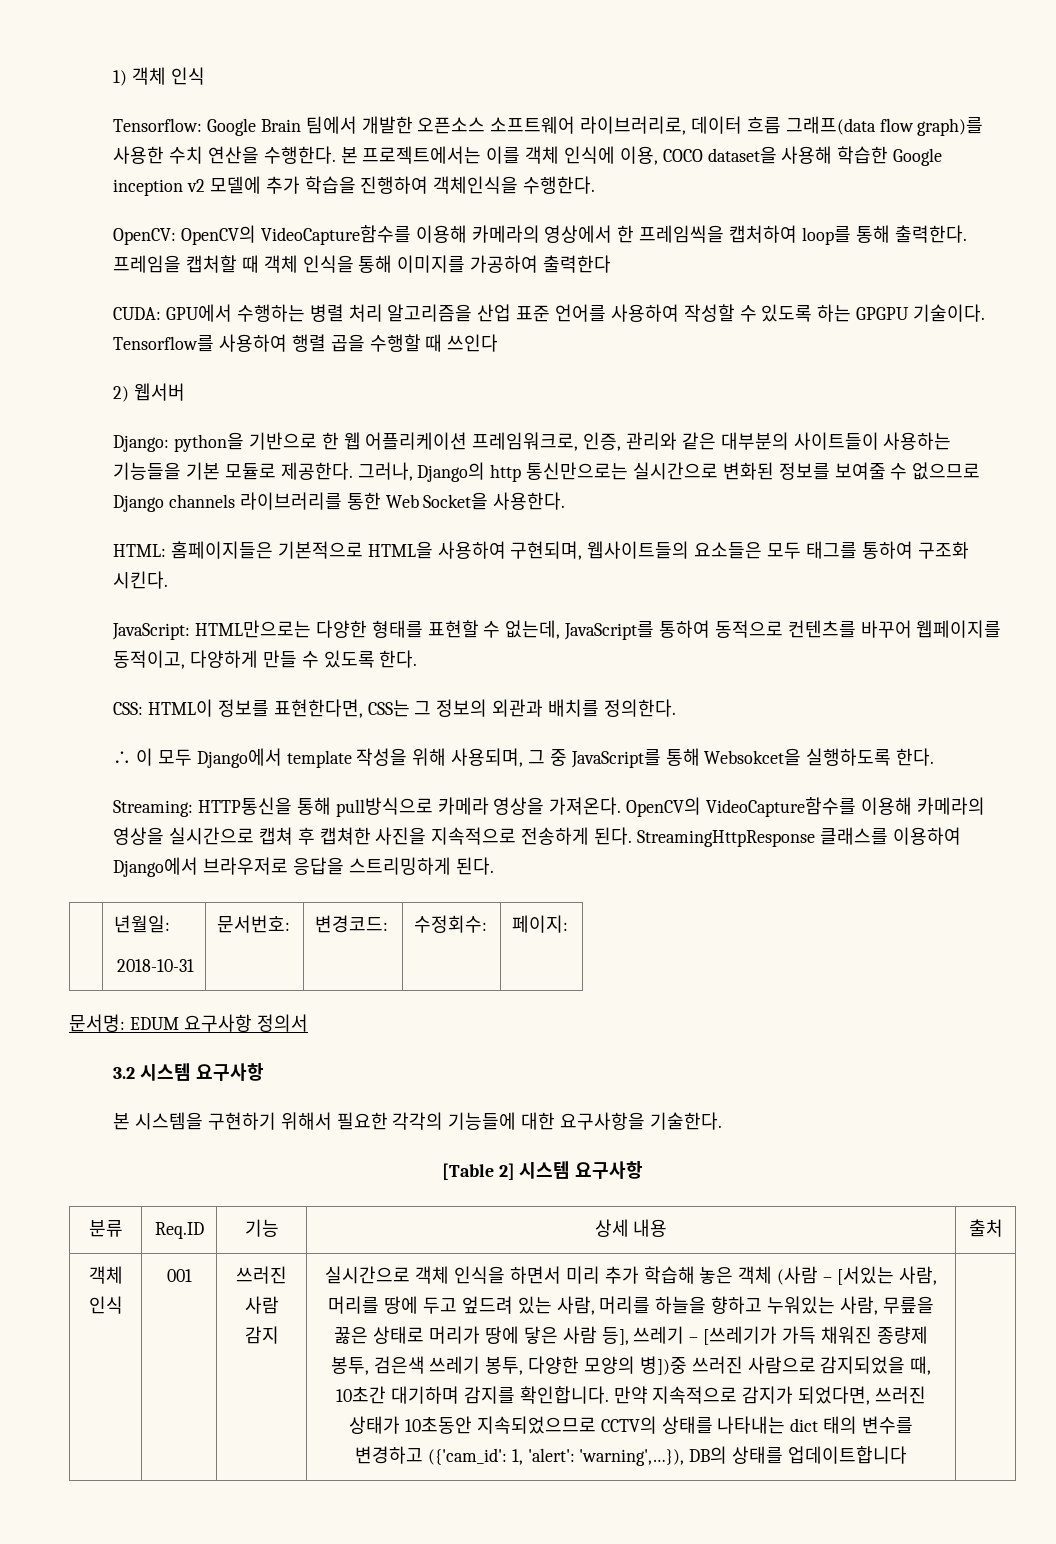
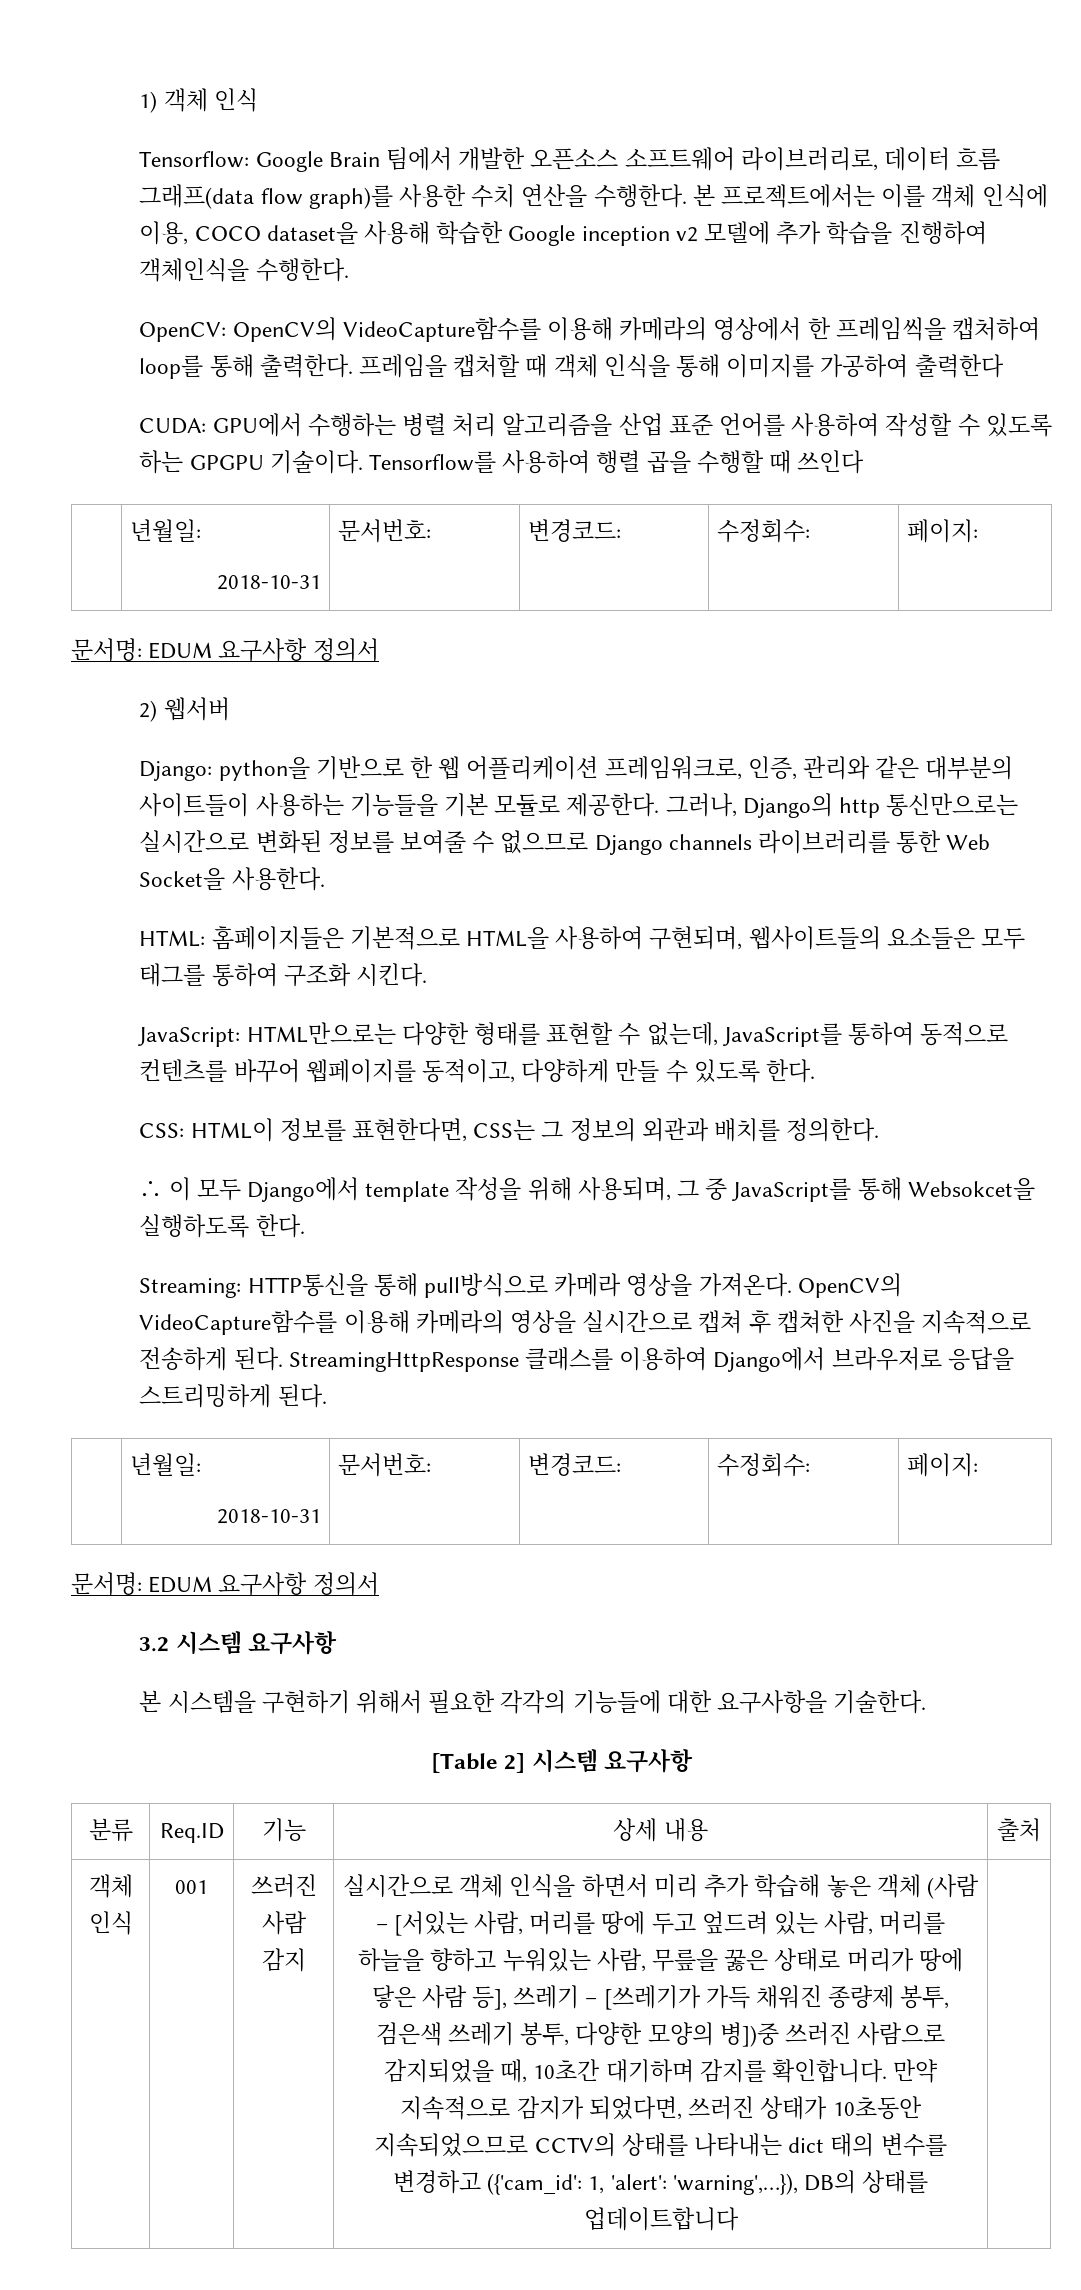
(499, 343) none -> [130,519,202,542] [216,575,321,590] [338,519,432,543] [528,519,622,542] [717,519,811,543] [907,519,979,543] [71,638,379,662] // | 년월일: // 2018-10-31 | 문서번호: | 변경코드: | 수정회수: | 페이지: // 문서명: EDUM 요구사항 정의서

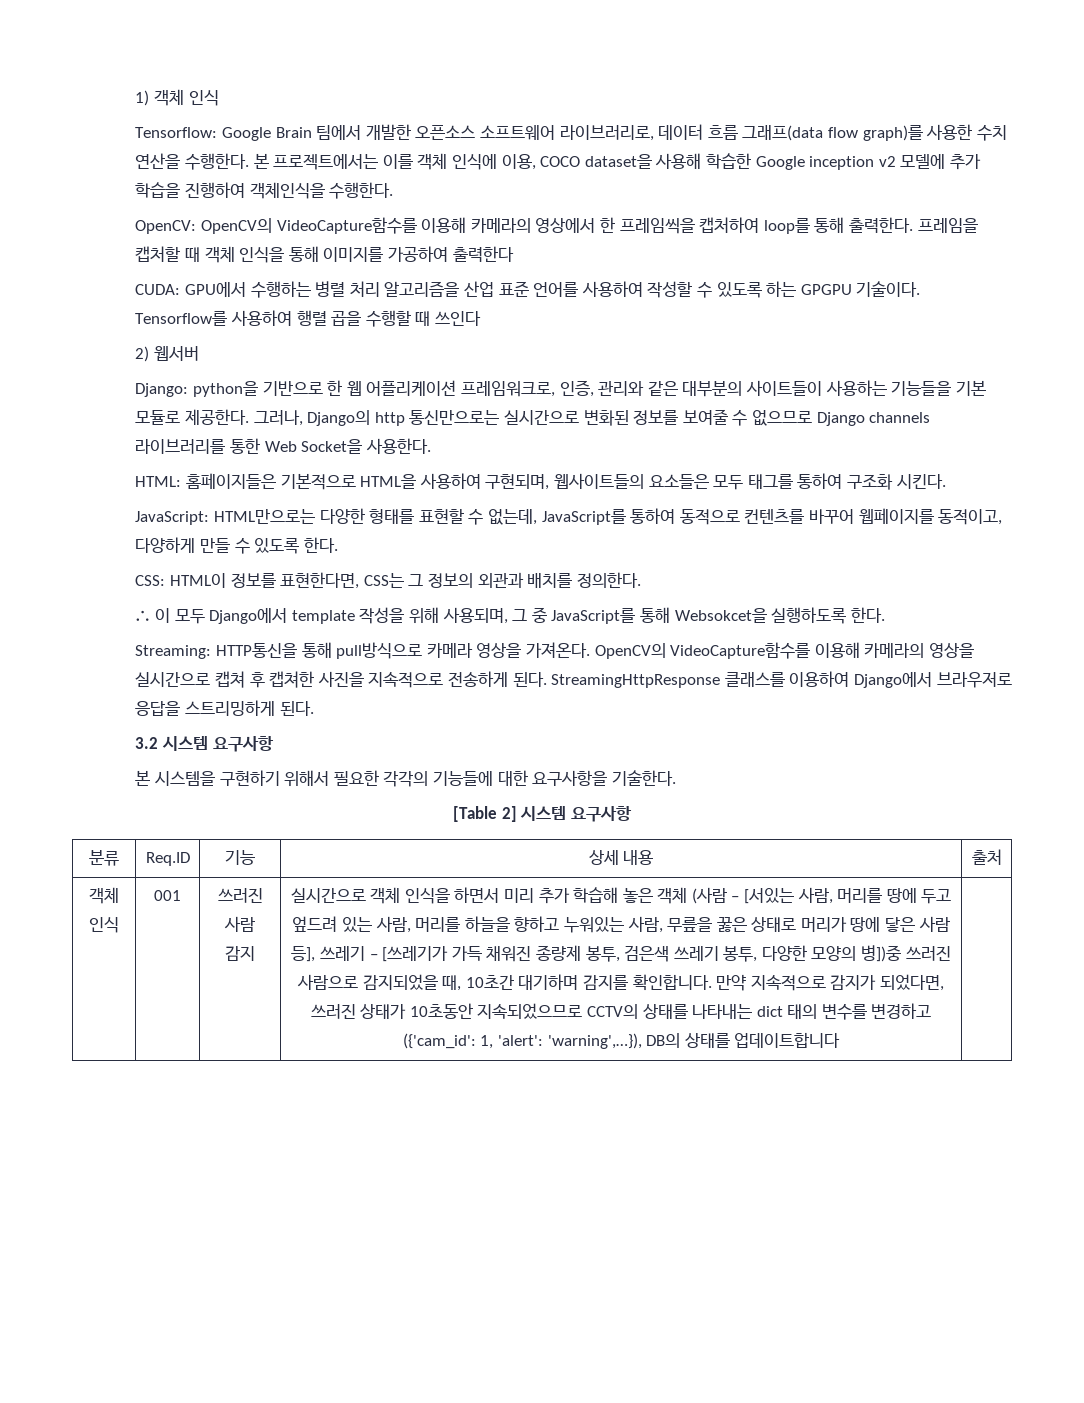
[130,519,202,542] [216,575,321,590] [338,519,432,543] [528,519,622,542] [717,519,811,543] [907,519,979,543] [71,638,379,662] // | 년월일: // 2018-10-31 | 문서번호: | 변경코드: | 수정회수: | 페이지: // 문서명: EDUM 요구사항 정의서 -> (481, 318) none
[130,1453,202,1476] [216,1509,321,1524] [338,1453,432,1477] [528,1453,622,1476] [717,1453,811,1477] [907,1453,979,1477] [71,1572,379,1596] // | 년월일: // 2018-10-31 | 문서번호: | 변경코드: | 수정회수: | 페이지: // 문서명: EDUM 요구사항 정의서 -> (314, 708) none

